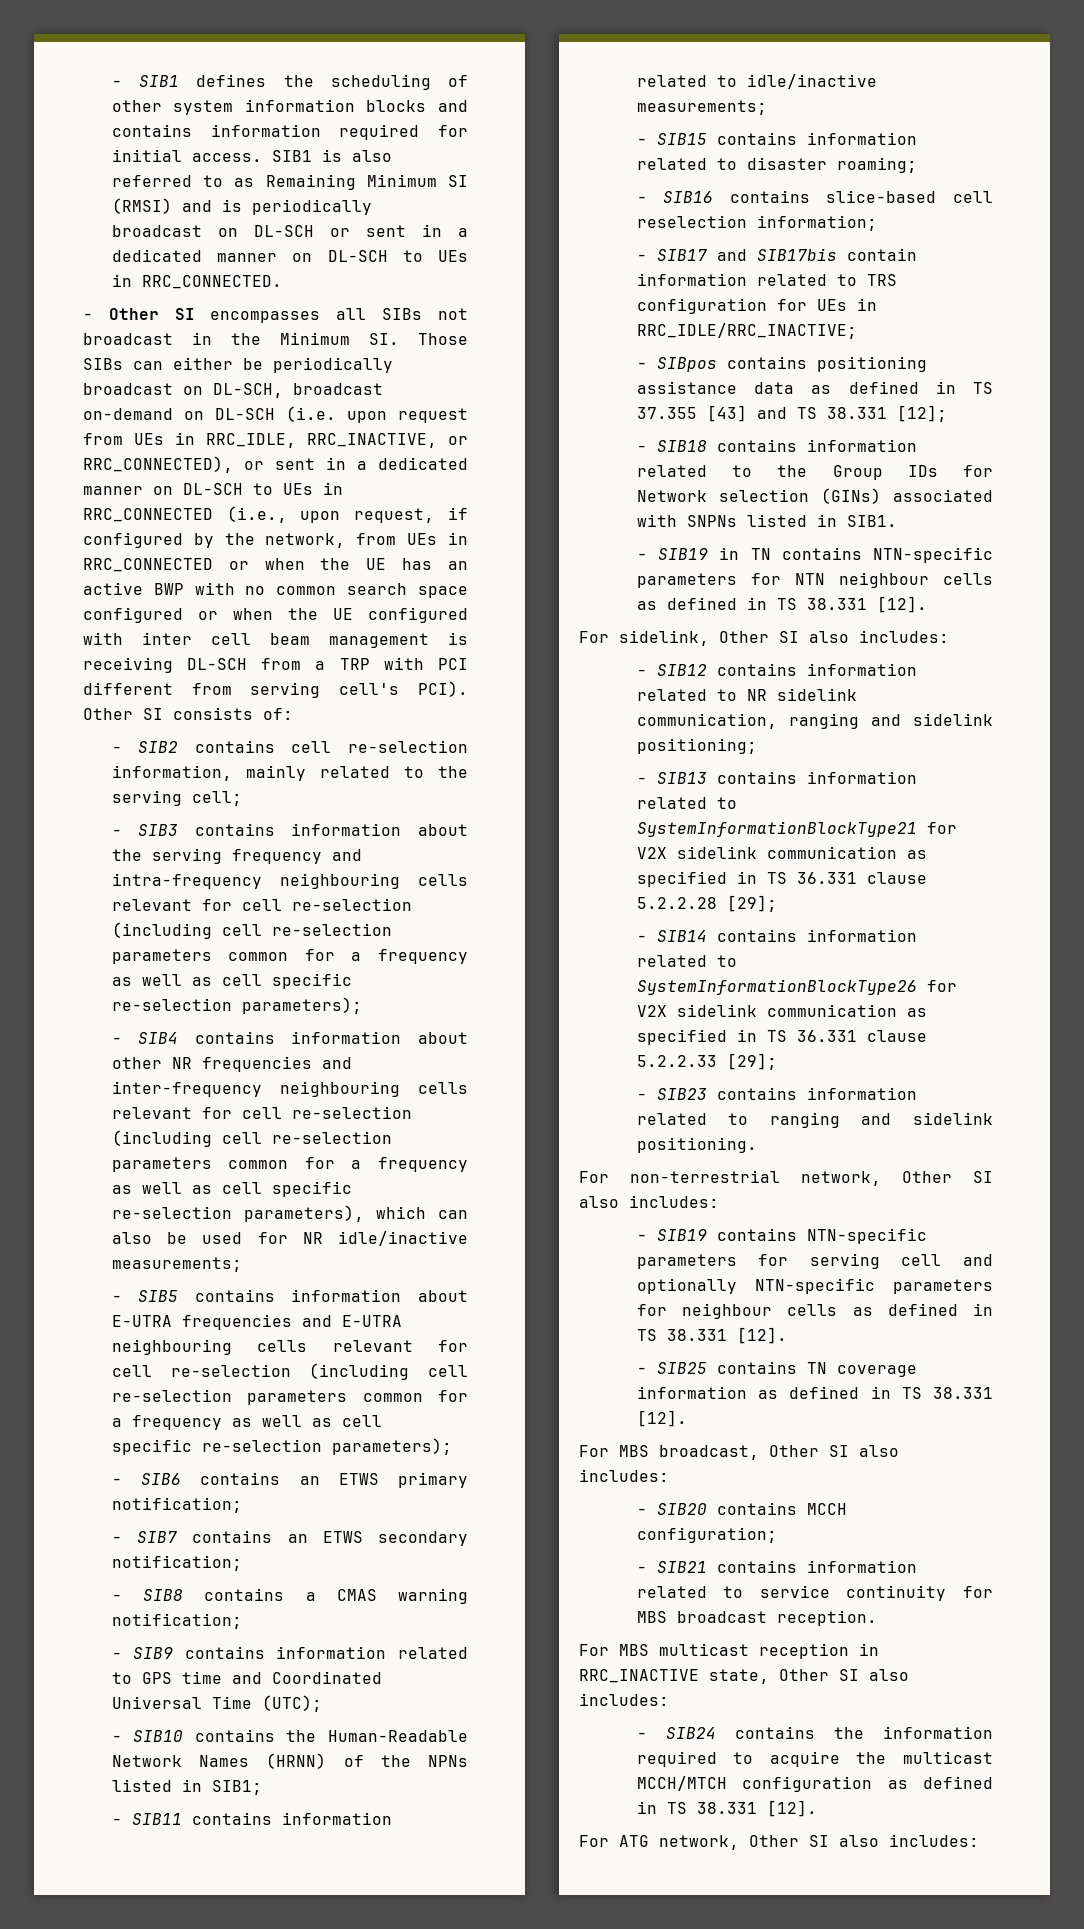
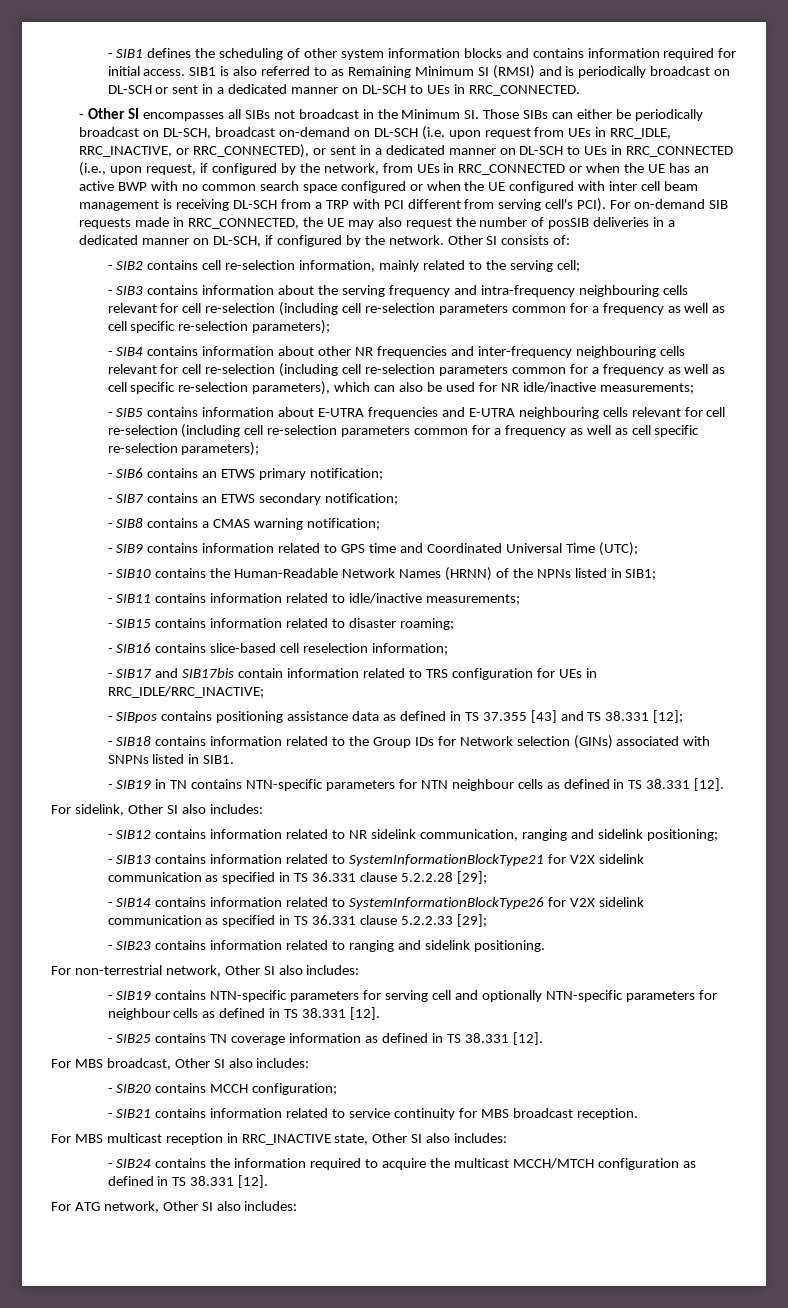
(468, 689) none -> [610,199,728,209] [79,217,675,229] [79,235,444,247] For on-demand SIB requests made in RRC_CONNECTED, the UE may also request the number of posSIB deliveries in a dedicated manner on DL-SCH, if configured by the network.

